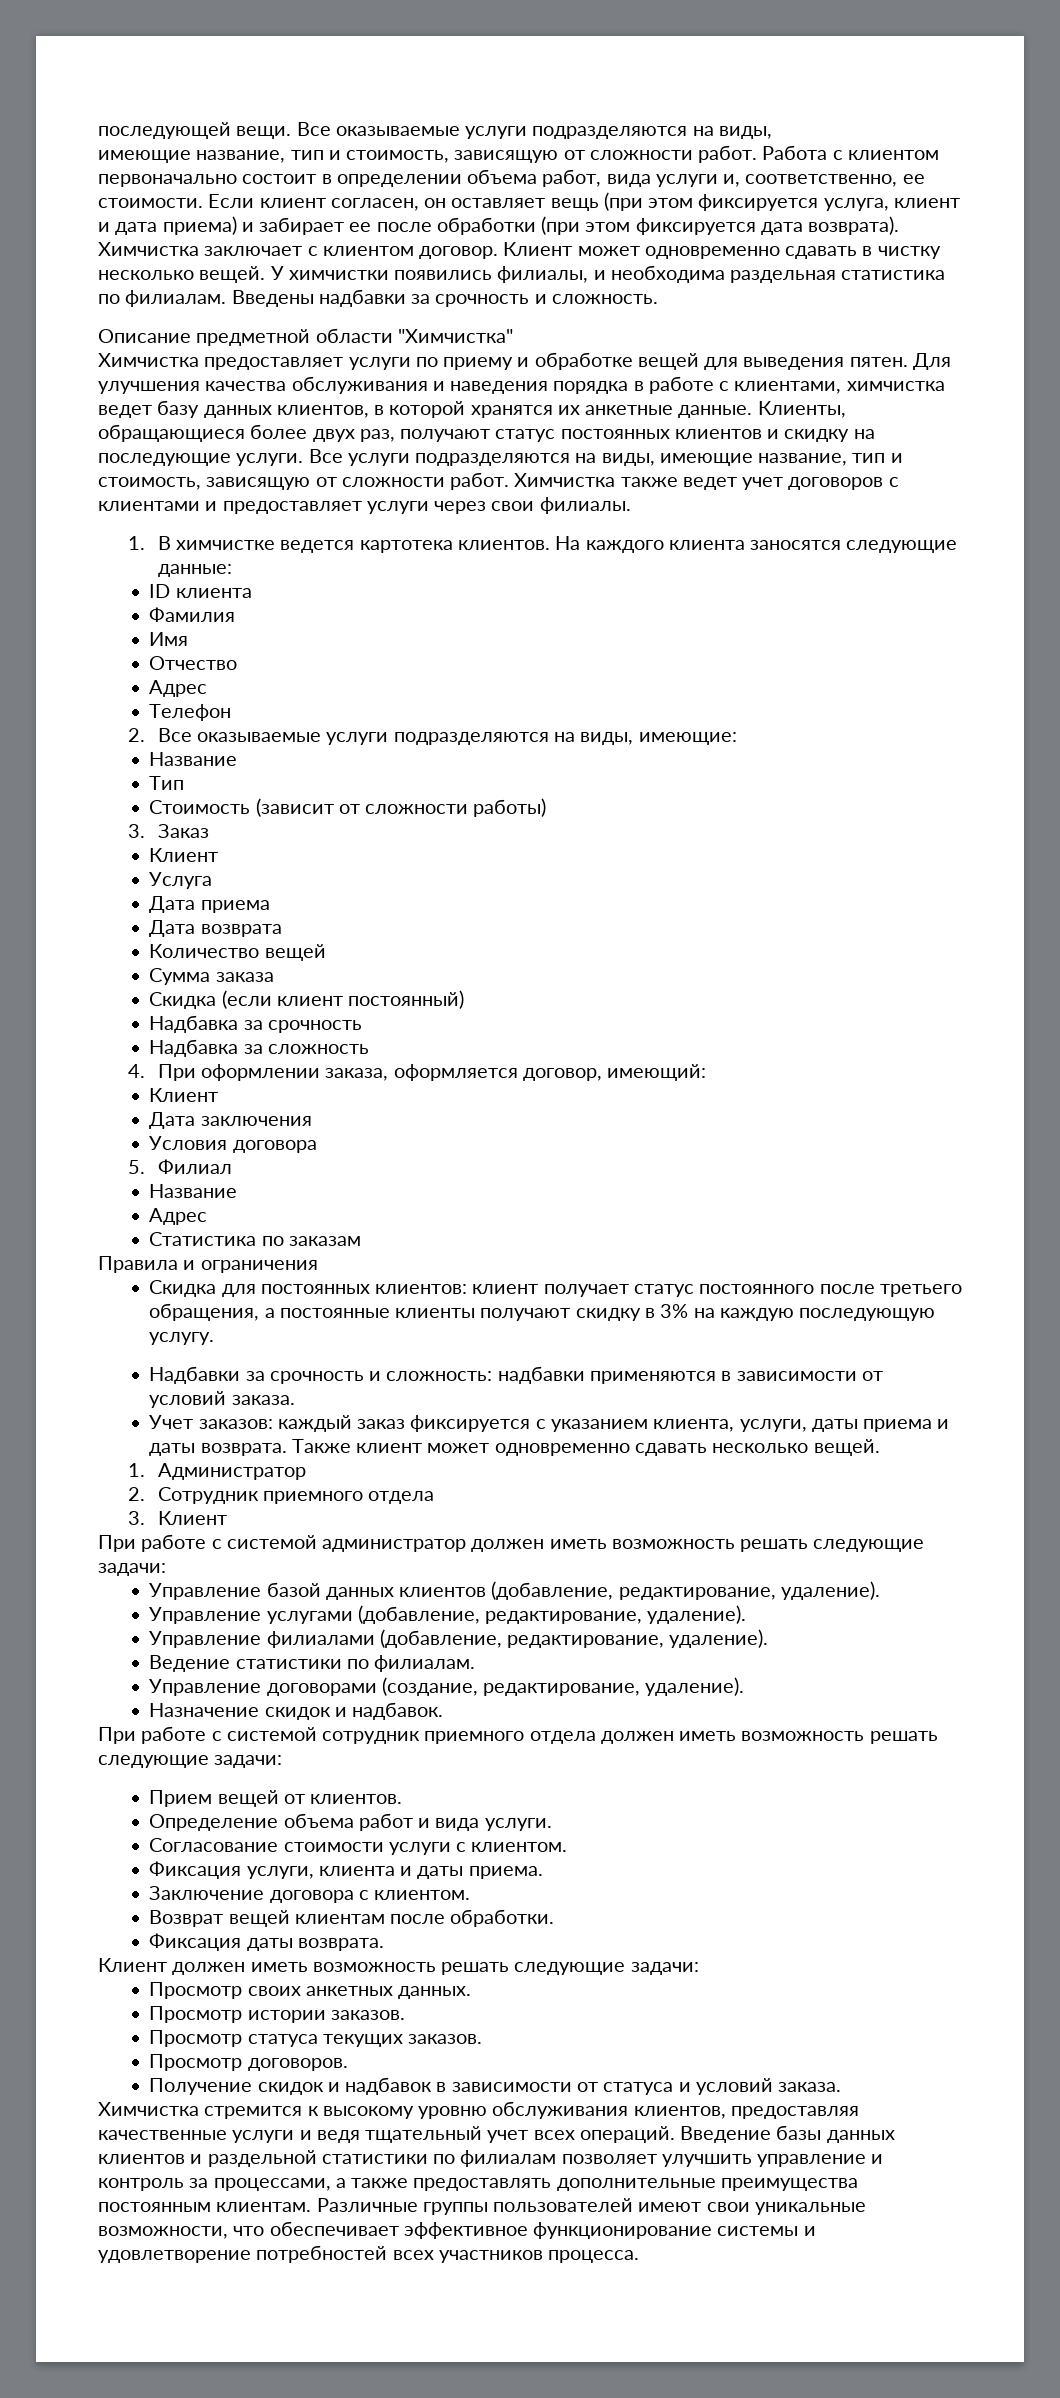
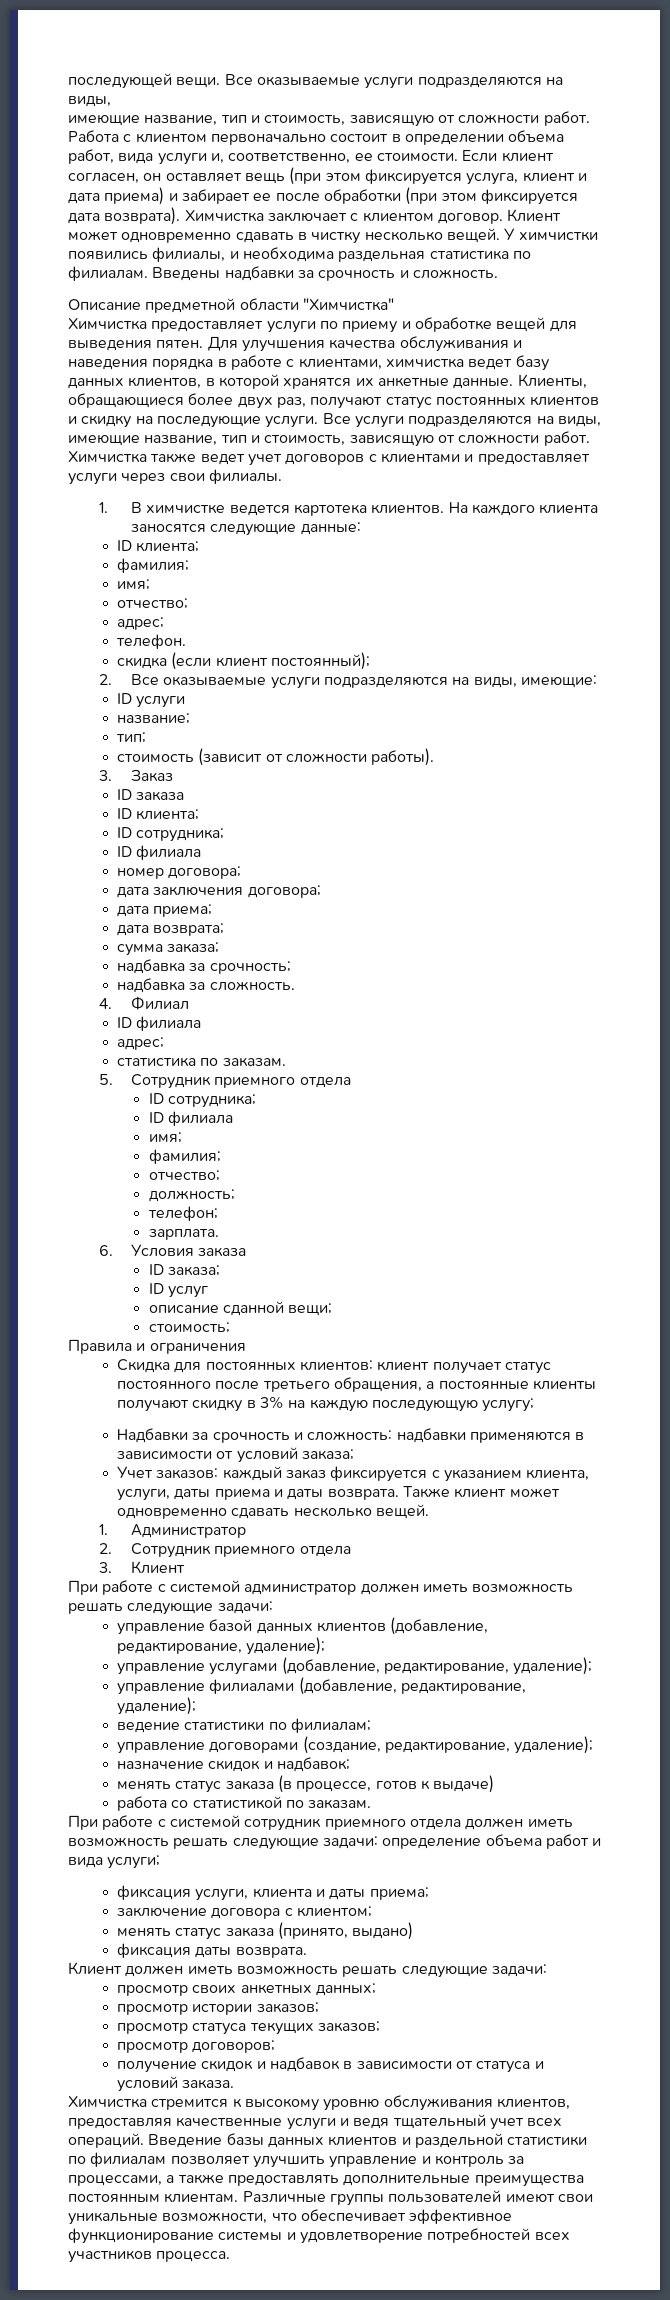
[175,588,252,598] [149,607,236,622] [149,632,189,646] [149,656,238,670] [149,680,208,697] [149,704,232,721] клиента // Фамилия // Имя // Отчество // Адрес // Телефон -> [136,541,200,552] [117,558,190,573] [117,579,151,590] [117,598,189,609] [117,617,165,630] [116,634,187,649] [117,652,371,670] клиента; // фамилия; // имя; // отчество; // адрес; // телефон. // скидка (если клиент постоянный);
[149,752,238,766] [149,776,185,790] [149,800,251,814] Название // Тип // Стоимость -> [117,693,186,708] [117,713,191,724] [116,732,147,743] [117,754,195,762] ID услуги // название; // тип; // стоимость
[473,798,547,817] работы) -> [371,748,435,766] работы).
[149,848,219,862] [149,872,213,889] [149,896,270,913] [149,920,282,937] [149,944,326,961] [149,968,274,985] [149,990,465,1009] [149,1015,362,1033] [149,1039,369,1057] [127,1064,707,1081] [149,1088,219,1102] [149,1112,312,1129] [149,1136,317,1153] [127,1159,232,1174] [149,1184,238,1198] [149,1208,208,1225] [149,1232,361,1246] Клиент // Услуга // Дата приема // Дата возврата // Количество вещей // Сумма заказа // Скидка (если клиент постоянный) // Надбавка за срочность // Надбавка за сложность // 4. При оформлении заказа, оформляется договор, имеющий: // Клиент // Дата заключения // Условия договора // 5. Филиал // Название // Адрес // Статистика по заказам -> [117,789,185,801] [117,808,200,820] [117,827,225,842] [117,845,202,860] [117,866,242,879] [117,885,321,898] [117,904,213,917] [117,923,225,936] [117,942,220,956] [117,959,291,974] [117,978,295,993] [99,996,189,1010] [117,1016,202,1031] [117,1037,165,1050] [117,1057,286,1067] [99,1074,351,1089] [148,1093,256,1108] [148,1111,233,1126] [148,1132,182,1143] [148,1149,221,1164] [148,1170,220,1181] [148,1189,235,1202] [147,1206,218,1221] [148,1229,219,1240] [99,1244,247,1257] [148,1264,220,1276] [148,1283,208,1298] [148,1301,333,1316] [148,1322,230,1333] ID заказа // ID клиента; // ID сотрудника; // ID филиала // номер договора; // дата заключения договора; // дата приема; // дата возврата; // сумма заказа; // надбавка за срочность; // надбавка за сложность. // 4. Филиал // ID филиала // адрес; // статистика по заказам. // 5. Сотрудник приемного отдела // ID сотрудника; // ID филиала // имя; // фамилия; // отчество; // должность; // телефон; // зарплата. // 6. Условия заказа // ID заказа; // ID услуг // описание сданной вещи; // стоимость;
[149,1332,215,1345] услугу. -> [482,1398,535,1412] услугу;
[231,1395,295,1405] заказа. -> [302,1449,355,1460] заказа;
[149,1583,262,1600] Управление -> [117,1623,206,1635] управление
[781,1581,881,1600] [149,1607,262,1624] удаление). // Управление -> [246,1637,326,1655] [117,1663,206,1675] удаление); // управление
[647,1605,747,1624] [149,1631,262,1648] удаление). // Управление -> [513,1657,593,1675] [117,1683,206,1695] удаление); // управление
[669,1629,769,1648] [149,1655,476,1672] [149,1677,745,1696] [149,1702,444,1720] удаление). // Ведение статистики по филиалам. // Управление договорами (создание, редактирование, удаление). // Назначение скидок и надбавок. -> [117,1697,197,1715] [117,1718,372,1733] [117,1736,594,1754] [117,1757,351,1772] [117,1775,495,1793] [117,1796,372,1811] удаление); // ведение статистики по филиалам; // управление договорами (создание, редактирование, удаление); // назначение скидок и надбавок; // менять статус заказа (в процессе, готов к выдаче) // работа со статистикой по заказам.
[149,1790,403,1807] [149,1813,552,1831] [149,1838,568,1855] [149,1861,543,1879] [149,1886,471,1903] [149,1909,555,1927] [149,1933,242,1951] // Прием вещей от клиентов. // Определение объема работ и вида услуги. // Согласование стоимости услуги с клиентом. // Фиксация услуги, клиента и даты приема. // Заключение договора с клиентом. // Возврат вещей клиентам после обработки. // Фиксация -> [382,1834,602,1849] [68,1855,161,1869] [117,1885,429,1901] [117,1906,373,1919] [117,1922,414,1940] [117,1943,192,1958] определение объема работ и вида услуги; // фиксация услуги, клиента и даты приема; // заключение договора с клиентом; // менять статус заказа (принято, выдано) // фиксация
[149,1982,243,1999] Просмотр -> [117,1985,189,1996] просмотр
[398,1986,472,1999] [149,2006,405,2023] [149,2030,483,2047] [149,2054,348,2071] [149,2078,253,2095] данных. // Просмотр истории заказов. // Просмотр статуса текущих заказов. // Просмотр договоров. // Получение -> [316,1983,377,1996] [117,2002,319,2015] [117,2021,381,2035] [117,2040,276,2053] [117,2061,198,2073] данных; // просмотр истории заказов; // просмотр статуса текущих заказов; // просмотр договоров; // получение

